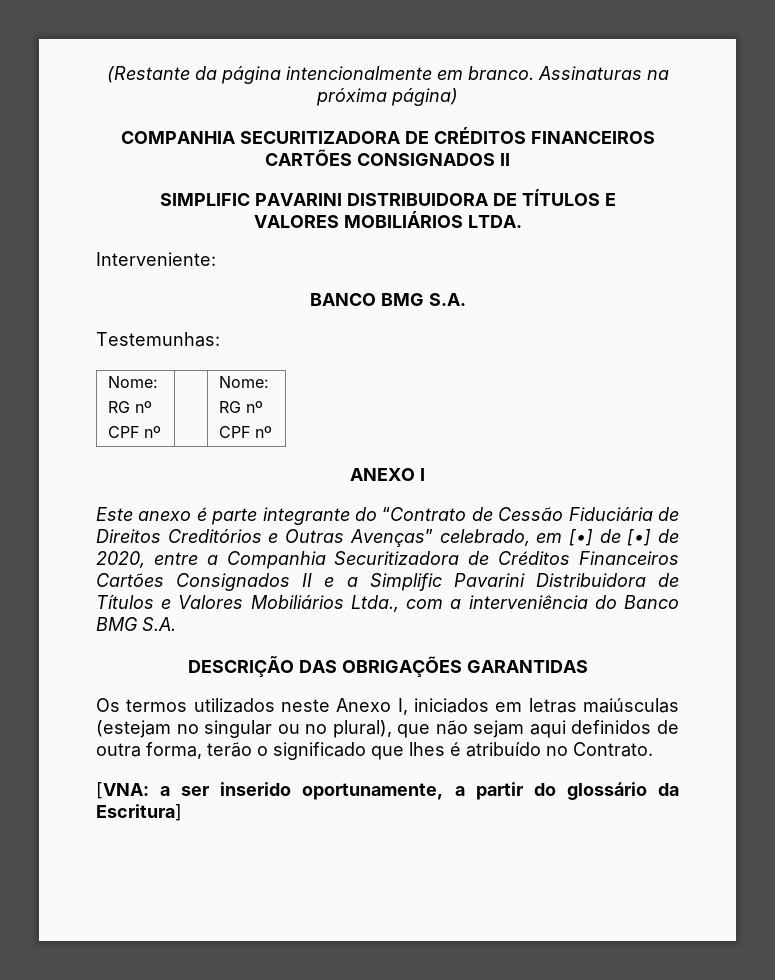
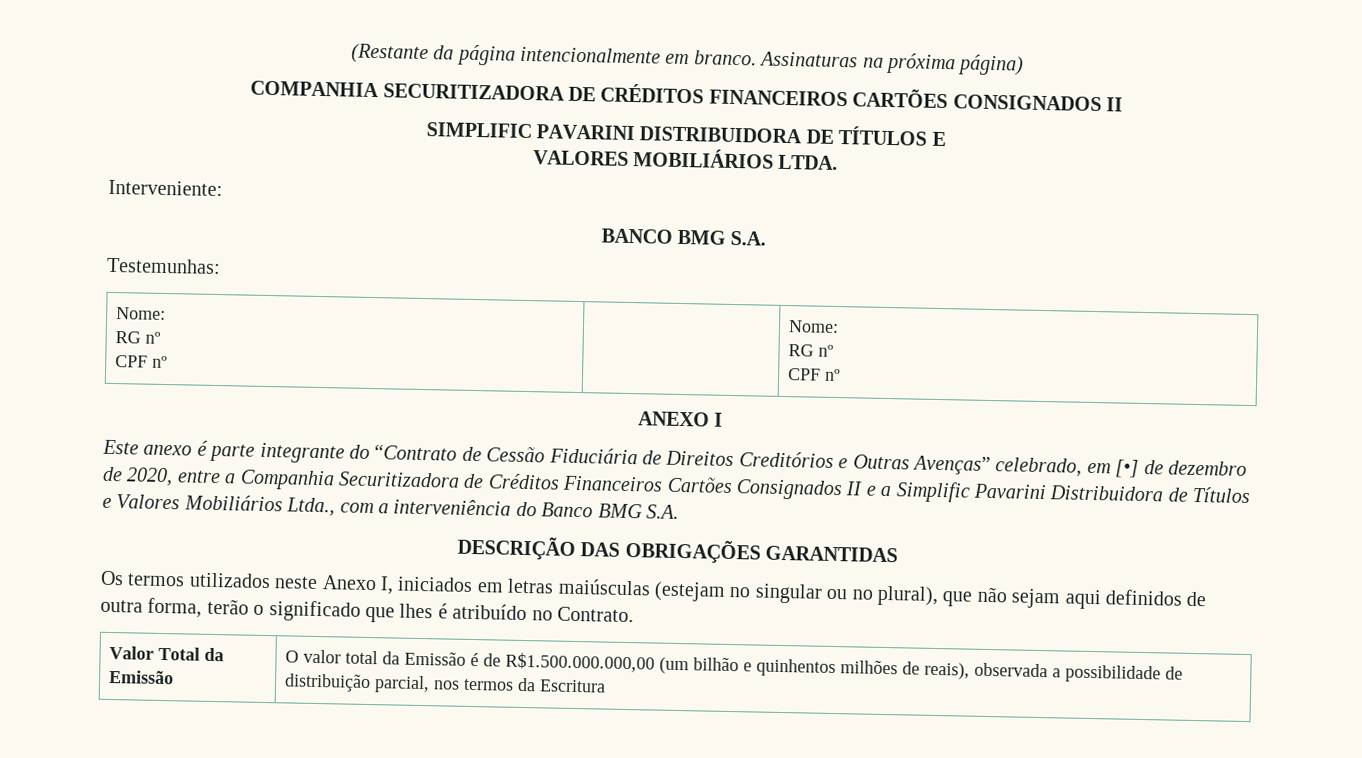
[627,529,652,546] [•] -> [1168,460,1247,476] dezembro
[96,782,679,800] [96,804,182,821] // [VNA: a ser inserido oportunamente, a partir do glossário da Escritura] -> [109,645,225,662] [109,669,175,685] [285,649,1184,684] [284,673,607,694] // Valor Total da Emissão | O valor total da Emissão é de R$1.500.000.000,00 (um bilhão e quinhentos milhões de reais), observada a possibilidade de distribuição parcial, nos termos da Escritura

